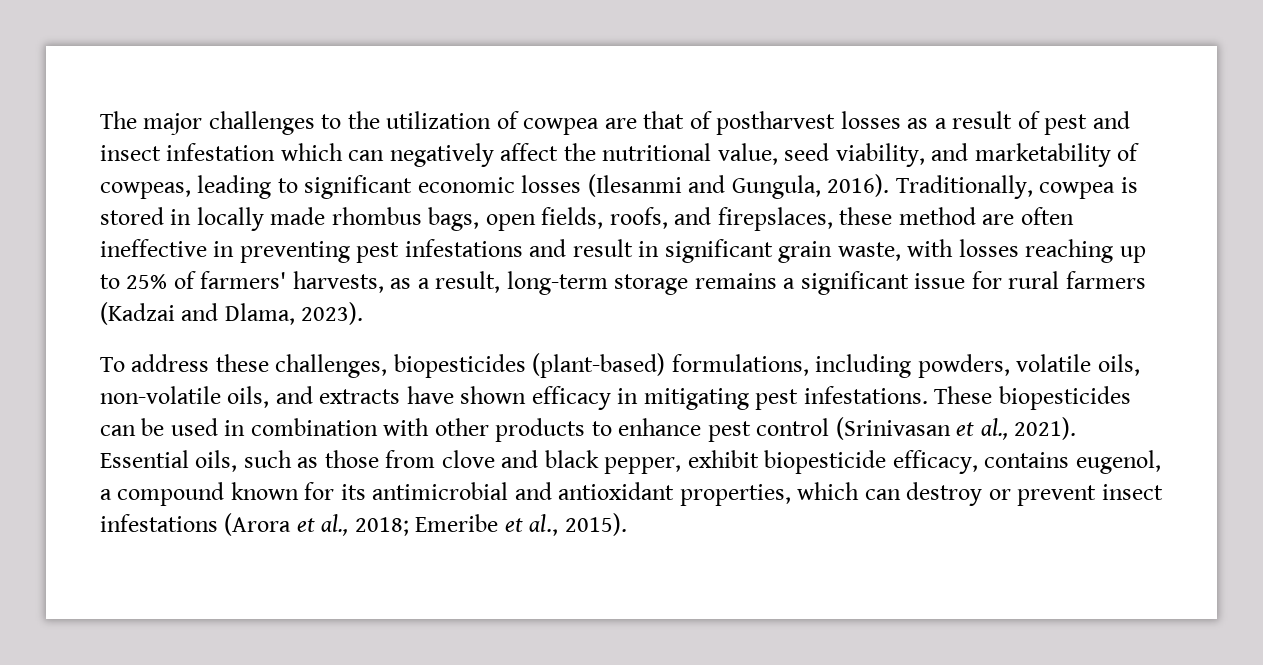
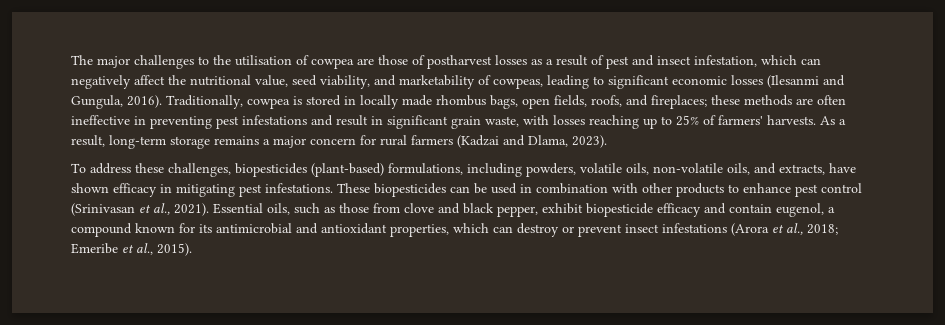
[386,111,492,129] utilization -> [235,55,292,66] utilisation
[643,111,685,129] that -> [378,55,408,65] those
[166,143,276,161] infestation -> [694,55,757,67] infestation,
[717,207,976,231] firepslaces, these method -> [651,95,792,109] fireplaces; these methods
[292,271,412,293] harvests, as -> [767,115,835,125] harvests. As
[800,271,966,295] significant issue -> [273,136,356,148] major concern
[319,389,401,404] extracts -> [779,164,825,175] extracts,
[892,450,1070,474] efficacy, contains -> [657,203,772,217] efficacy and contain

